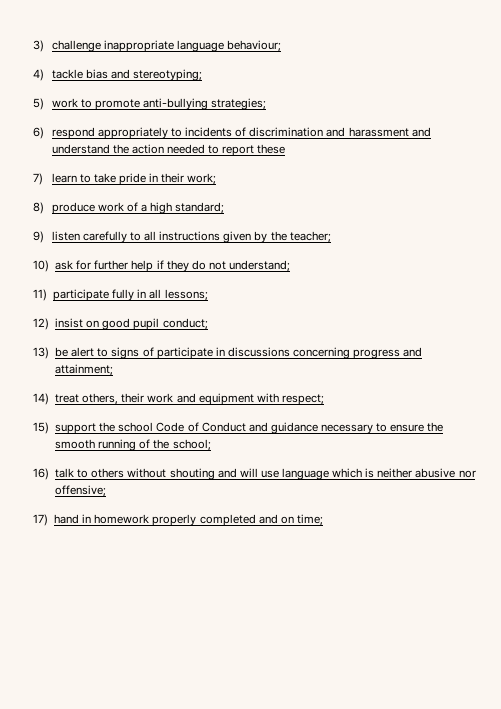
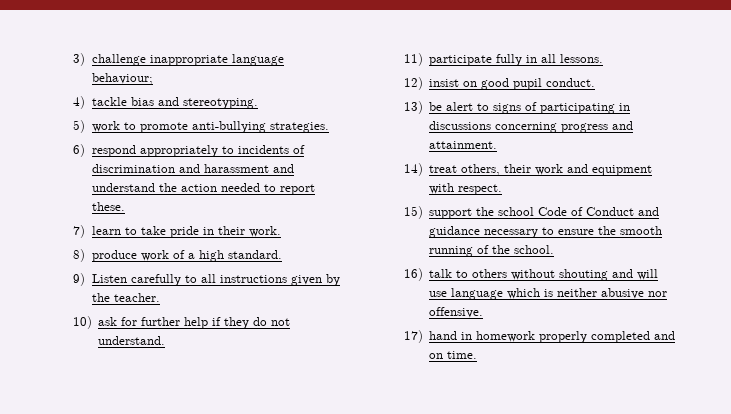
[133,69,203,81] stereotyping; -> [182,98,258,109] stereotyping.
[211,98,267,110] strategies; -> [269,122,329,133] strategies.
[257,144,286,154] these -> [91,202,125,211] these.
[187,173,217,185] work; -> [248,226,281,237] work.
[175,202,225,214] standard; -> [227,250,282,259] standard.
[51,231,80,241] listen -> [91,274,127,283] Listen
[289,231,331,243] teacher; -> [113,293,160,302] teacher.
[228,260,290,272] understand; -> [98,336,166,345] understand.
[164,289,208,301] lessons; -> [560,54,604,63] lessons.
[162,318,208,330] conduct; -> [546,78,596,87] conduct.
[156,347,213,359] participate -> [540,103,616,114] participating
[55,364,114,376] attainment; -> [429,141,498,149] attainment.
[281,394,324,405] respect; -> [458,184,503,195] respect.
[172,439,211,451] school; -> [514,245,555,254] school.
[55,485,107,497] offensive; -> [429,307,484,318] offensive.
[296,514,323,526] time; -> [447,351,478,359] time.

